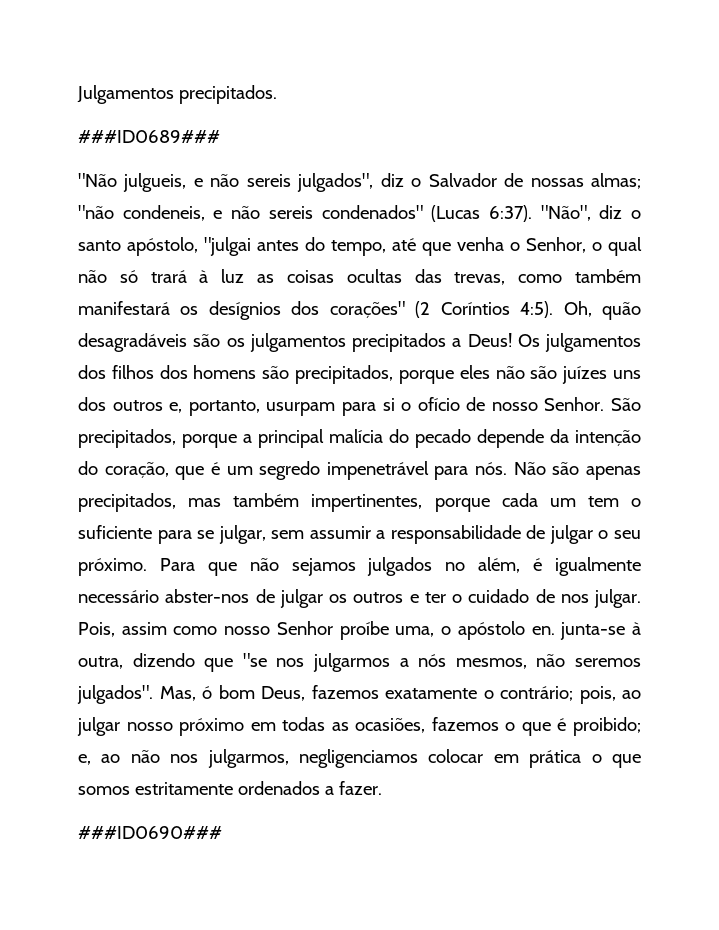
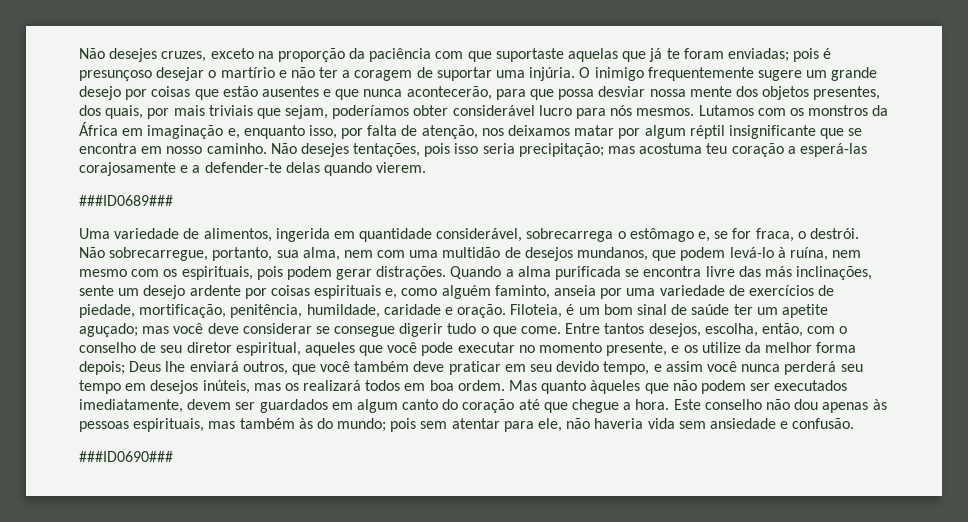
[77,85,277,104] [78,130,220,143] [78,173,641,192] [78,205,641,222] [78,237,642,256] [78,269,641,285] [78,301,641,320] [78,333,641,352] [78,365,642,384] [78,397,641,416] [78,429,641,448] [78,461,641,480] [78,493,641,512] [78,525,641,544] [78,557,642,576] [78,589,641,608] [78,621,642,640] [78,653,642,672] [77,685,641,704] [77,717,641,736] [78,749,641,768] [78,781,382,795] Julgamentos precipitados. // ###ID0689### // "Não julgueis, e não sereis julgados", diz o Salvador de nossas almas; "não condeneis, e não sereis condenados" (Lucas 6:37). "Não", diz o santo apóstolo, "julgai antes do tempo, até que venha o Senhor, o qual não só trará à luz as coisas ocultas das trevas, como também manifestará os desígnios dos corações" (2 Coríntios 4:5). Oh, quão desagradáveis são os julgamentos precipitados a Deus! Os julgamentos dos filhos dos homens são precipitados, porque eles não são juízes uns dos outros e, portanto, usurpam para si o ofício de nosso Senhor. São precipitados, porque a principal malícia do pecado depende da intenção do coração, que é um segredo impenetrável para nós. Não são apenas precipitados, mas também impertinentes, porque cada um tem o suficiente para se julgar, sem assumir a responsabilidade de julgar o seu próximo. Para que não sejamos julgados no além, é igualmente necessário abster-nos de julgar os outros e ter o cuidado de nos julgar. Pois, assim como nosso Senhor proíbe uma, o apóstolo en. junta-se à outra, dizendo que "se nos julgarmos a nós mesmos, não seremos julgados". Mas, ó bom Deus, fazemos exatamente o contrário; pois, ao julgar nosso próximo em todas as ocasiões, fazemos o que é proibido; e, ao não nos julgarmos, negligenciamos colocar em prática o que somos estritamente ordenados a fazer. -> [79,48,832,62] [79,67,878,81] [79,86,881,100] [79,105,889,119] [79,122,863,139] [79,143,867,157] [79,162,427,176] [79,195,173,206] [79,228,859,242] [79,247,862,261] [79,266,873,280] [79,285,835,299] [79,304,828,318] [79,323,848,337] [79,342,857,356] [79,361,863,375] [79,380,848,394] [79,399,887,413] [79,418,855,432] Não desejes cruzes, exceto na proporção da paciência com que suportaste aquelas que já te foram enviadas; pois é presunçoso desejar o martírio e não ter a coragem de suportar uma injúria. O inimigo frequentemente sugere um grande desejo por coisas que estão ausentes e que nunca acontecerão, para que possa desviar nossa mente dos objetos presentes, dos quais, por mais triviais que sejam, poderíamos obter considerável lucro para nós mesmos. Lutamos com os monstros da África em imaginação e, enquanto isso, por falta de atenção, nos deixamos matar por algum réptil insignificante que se encontra em nosso caminho. Não desejes tentações, pois isso seria precipitação; mas acostuma teu coração a esperá-las corajosamente e a defender-te delas quando vierem. // ###ID0689### // Uma variedade de alimentos, ingerida em quantidade considerável, sobrecarrega o estômago e, se for fraca, o destrói. Não sobrecarregue, portanto, sua alma, nem com uma multidão de desejos mundanos, que podem levá-lo à ruína, nem mesmo com os espirituais, pois podem gerar distrações. Quando a alma purificada se encontra livre das más inclinações, sente um desejo ardente por coisas espirituais e, como alguém faminto, anseia por uma variedade de exercícios de piedade, mortificação, penitência, humildade, caridade e oração. Filoteia, é um bom sinal de saúde ter um apetite aguçado; mas você deve considerar se consegue digerir tudo o que come. Entre tantos desejos, escolha, então, com o conselho de seu diretor espiritual, aqueles que você pode executar no momento presente, e os utilize da melhor forma depois; Deus lhe enviará outros, que você também deve praticar em seu devido tempo, e assim você nunca perderá seu tempo em desejos inúteis, mas os realizará todos em boa ordem. Mas quanto àqueles que não podem ser executados imediatamente, devem ser guardados em algum canto do coração até que chegue a hora. Este conselho não dou apenas às pessoas espirituais, mas também às do mundo; pois sem atentar para ele, não haveria vida sem ansiedade e confusão.

